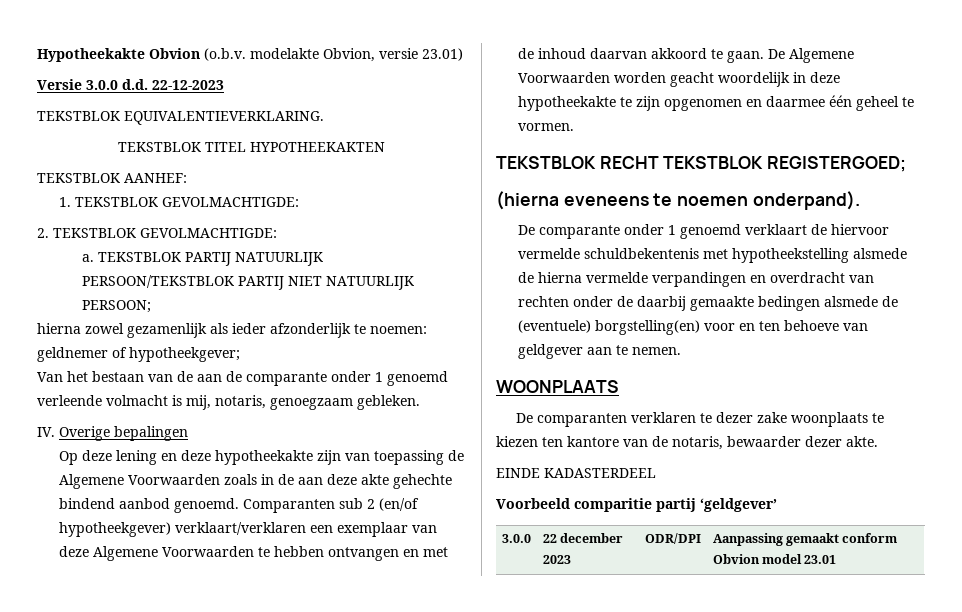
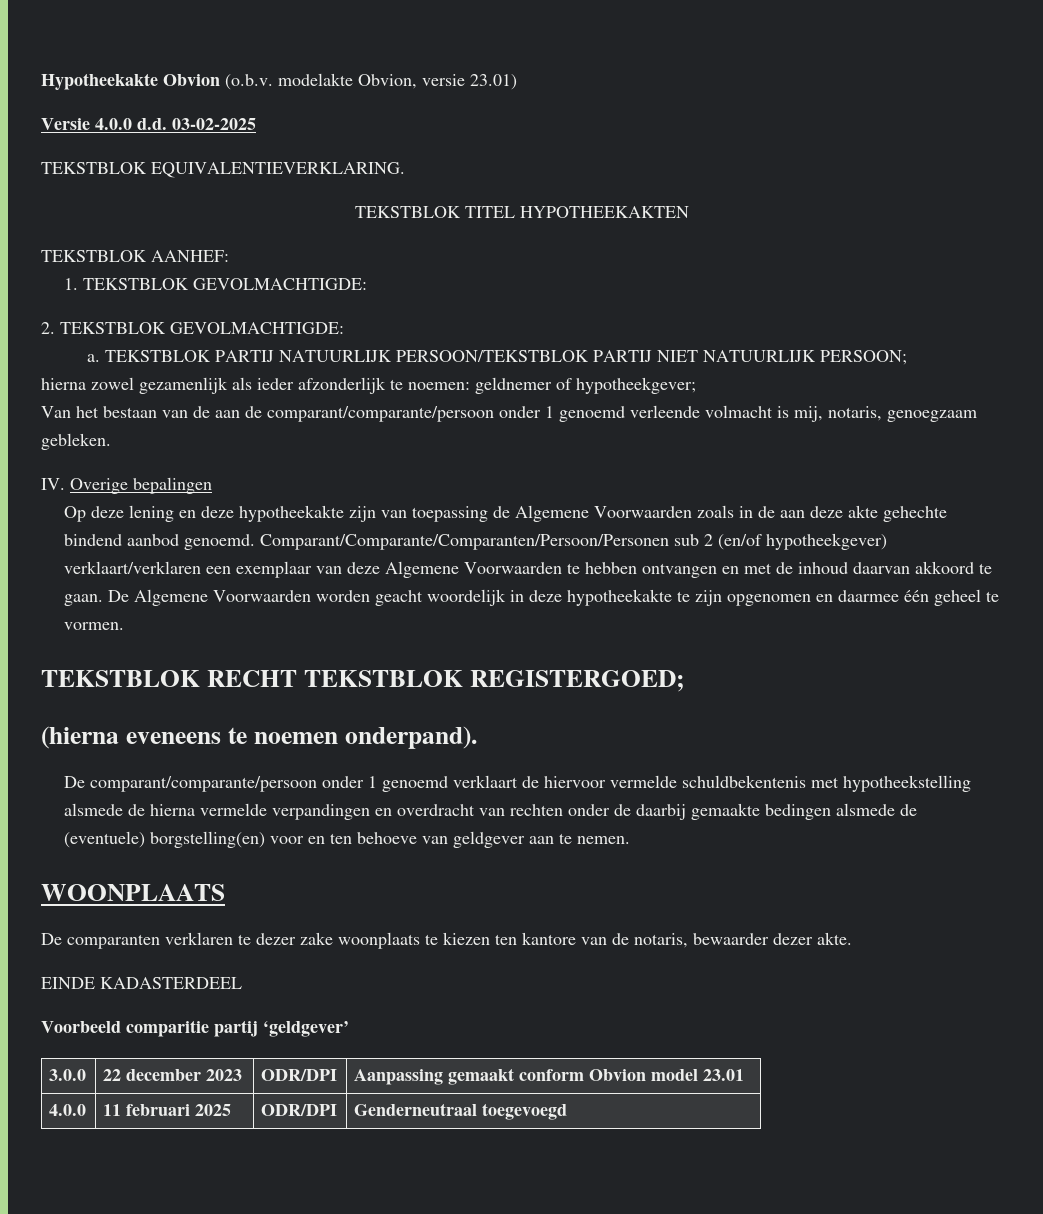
[86,79,224,90] 3.0.0 d.d. 22-12-2023 -> [95,118,256,130] 4.0.0 d.d. 03-02-2025
[246,372,327,386] comparante -> [267,406,494,422] comparant/comparante/persoon
[243,499,336,513] Comparanten -> [259,534,669,550] Comparant/Comparante/Comparanten/Persoon/Personen
[539,225,621,239] comparante -> [89,776,317,792] comparant/comparante/persoon
(837, 559) none -> [49,1104,87,1116] [103,1104,232,1116] [261,1104,338,1116] [354,1103,568,1120] // 4.0.0 | 11 februari 2025 | ODR/DPI | Genderneutraal toegevoegd

